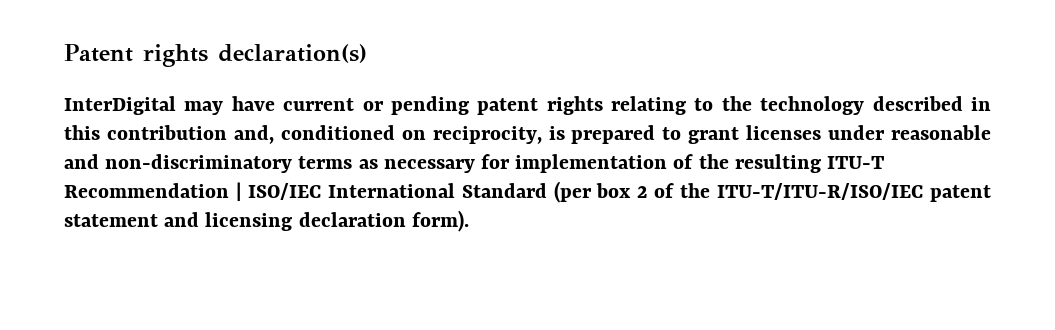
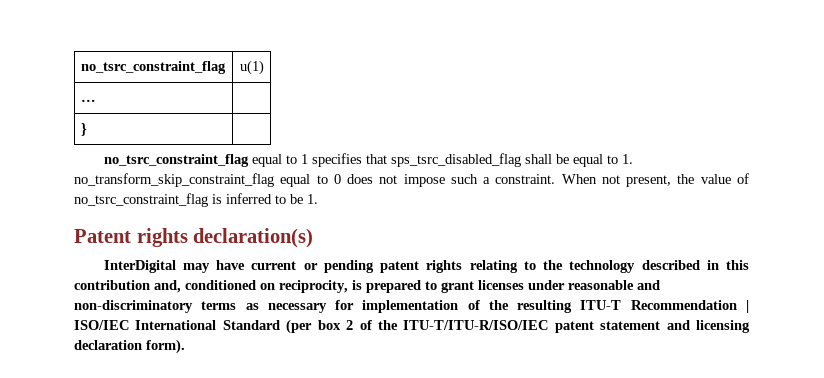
(64, 53) none -> [80,61,226,74] [239,60,264,75] [80,99,96,102] [80,123,87,136] [103,153,633,167] [74,173,749,187] [74,193,318,207] no_tsrc_constraint_flag | u(1) // … | // } | // no_tsrc_constraint_flag equal to 1 specifies that sps_tsrc_disabled_flag shall be equal to 1. no_transform_skip_constraint_flag equal to 0 does not impose such a constraint. When not present, the value of no_tsrc_constraint_flag is inferred to be 1. //

